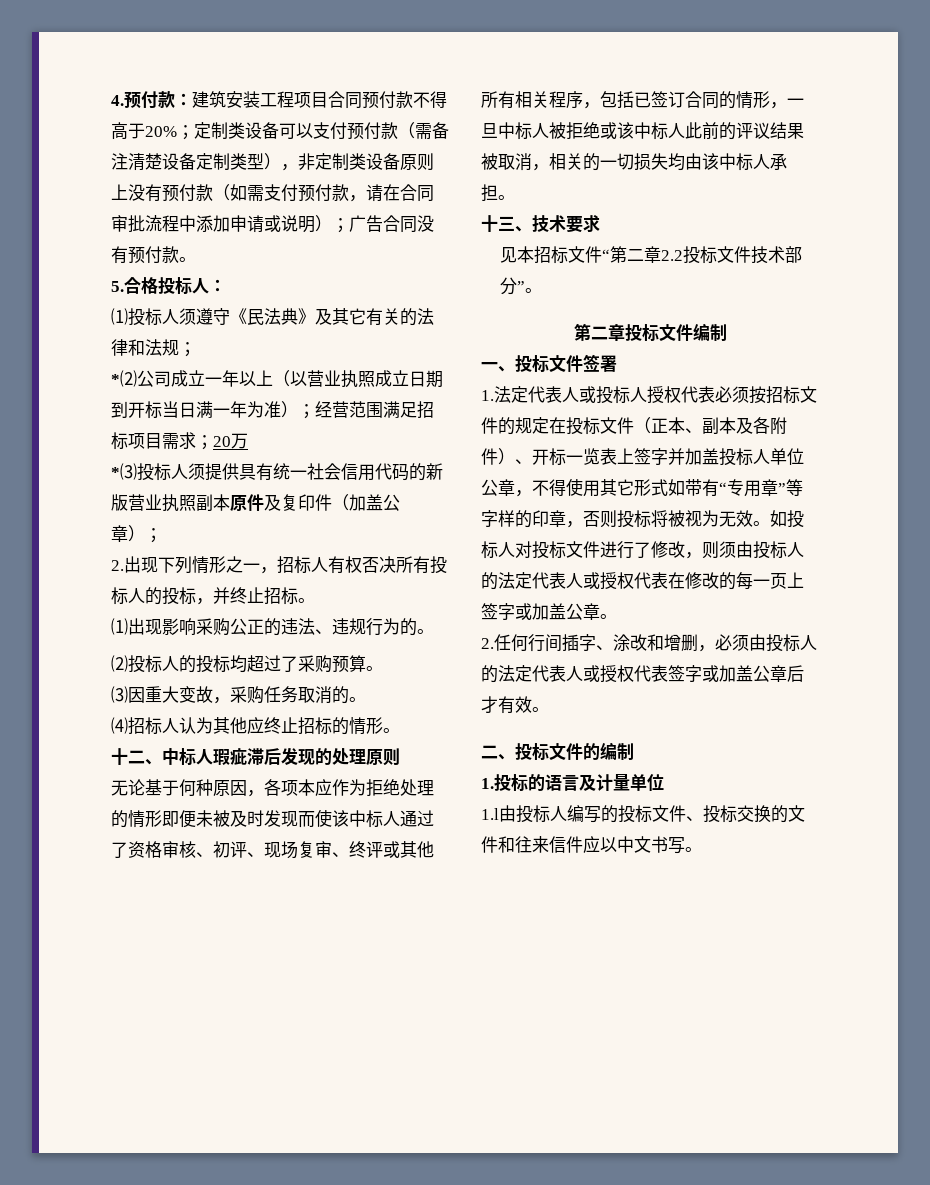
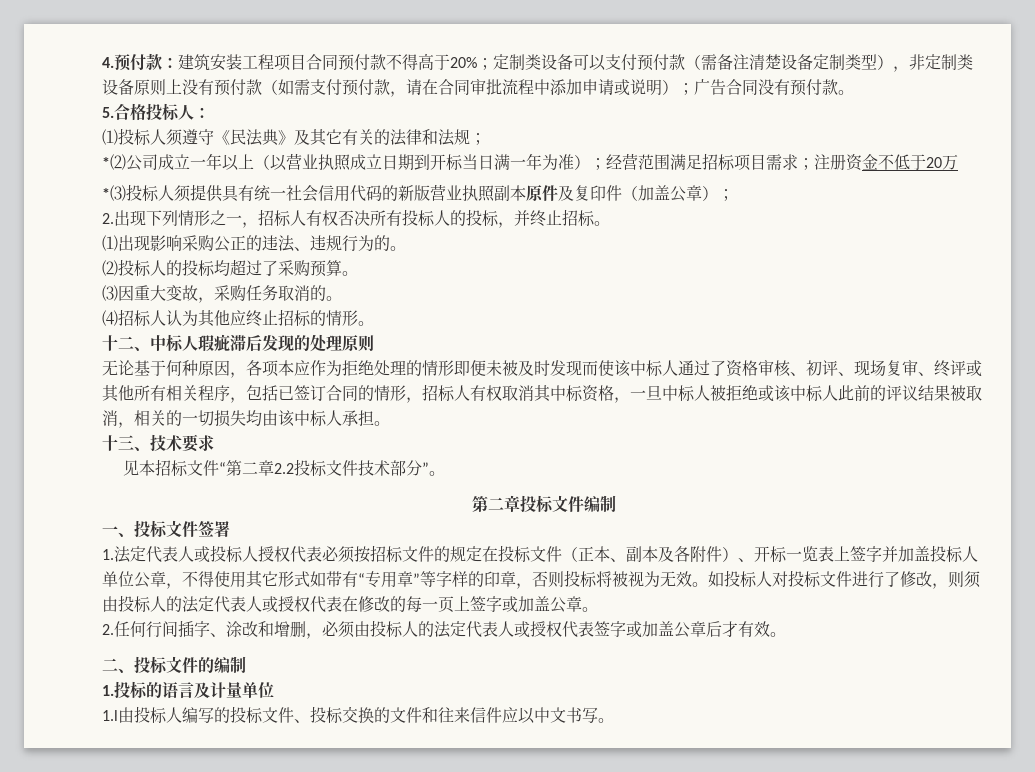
(213, 442) none -> [814,154,926,171] 注册资金不低于
(787, 105) none -> [422,384,630,403] 招标人有权取消其中标资格，

